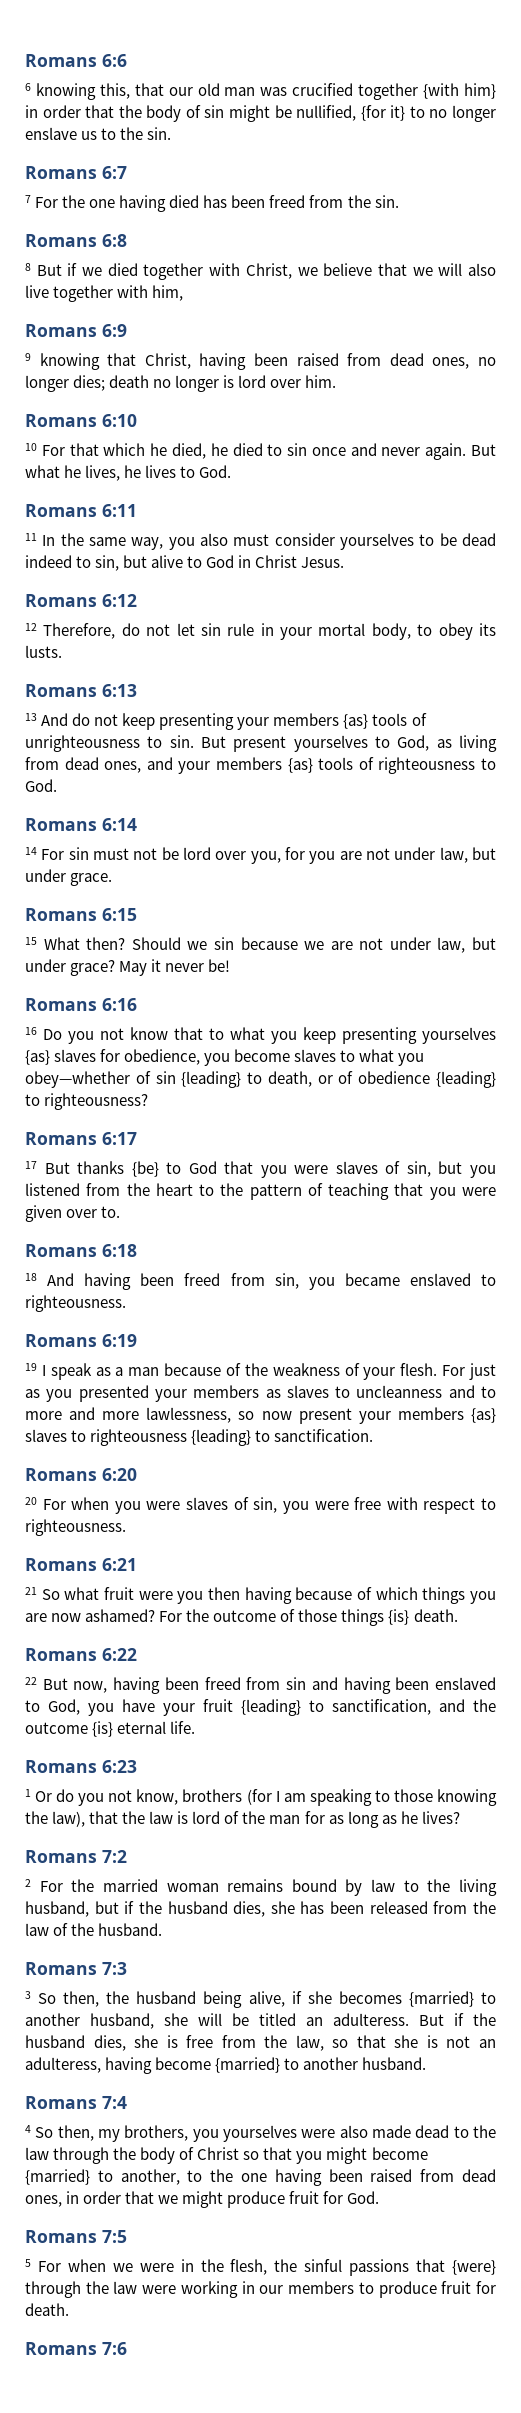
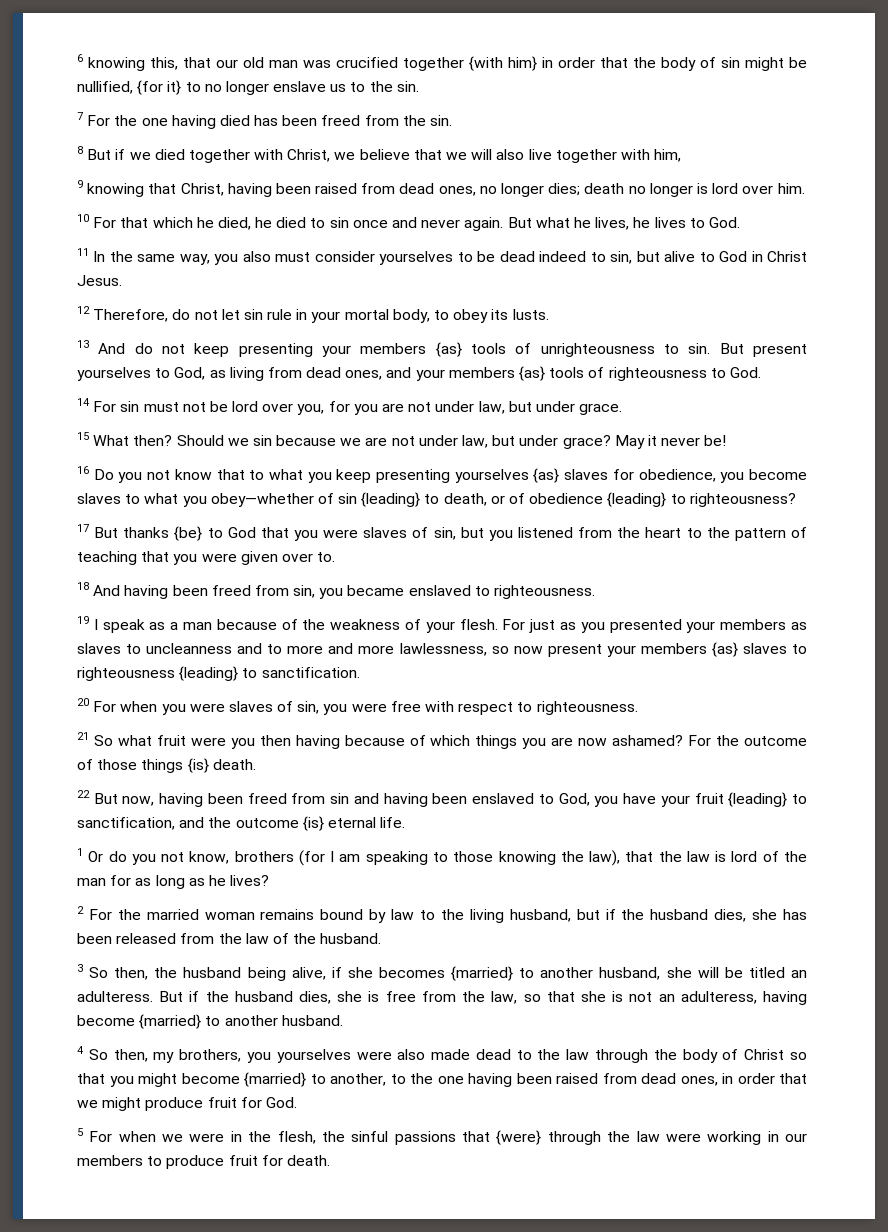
[25,54,127,67] Romans 6:6 // -> (77, 58) none
[25,166,127,179] // Romans 6:7 -> (419, 86) none
[25,234,127,247] // Romans 6:8 -> (453, 120) none
[25,324,127,337] // Romans 6:9 -> (682, 155) none
[25,414,137,427] // Romans 6:10 -> (805, 188) none
[25,504,137,517] // Romans 6:11 -> (740, 222) none
[25,594,137,607] // Romans 6:12 -> (122, 280) none
[25,684,137,697] // Romans 6:13 -> (549, 314) none
[25,818,137,831] // Romans 6:14 -> (761, 372) none
[25,908,137,921] // Romans 6:15 -> (623, 409) none
[25,998,137,1011] // Romans 6:16 -> (727, 440) none
[25,1132,137,1145] // Romans 6:17 -> (796, 500) none
[25,1244,137,1257] // Romans 6:18 -> (336, 557) none
[25,1334,137,1347] // Romans 6:19 -> (596, 592) none
[25,1468,137,1481] // Romans 6:20 -> (360, 672) none
[25,1558,137,1571] // Romans 6:21 -> (638, 708) none
[25,1648,137,1661] // Romans 6:22 -> (256, 764) none
[25,1760,137,1773] // Romans 6:23 -> (406, 822) none
[25,1850,127,1863] // Romans 7:2 -> (270, 880) none
[25,1962,127,1975] // Romans 7:3 -> (382, 938) none
[25,2096,127,2109] // Romans 7:4 -> (343, 1020) none
[25,2230,127,2243] // Romans 7:5 -> (297, 1102) none
[25,2342,127,2355] // Romans 7:6 -> (330, 1160) none

